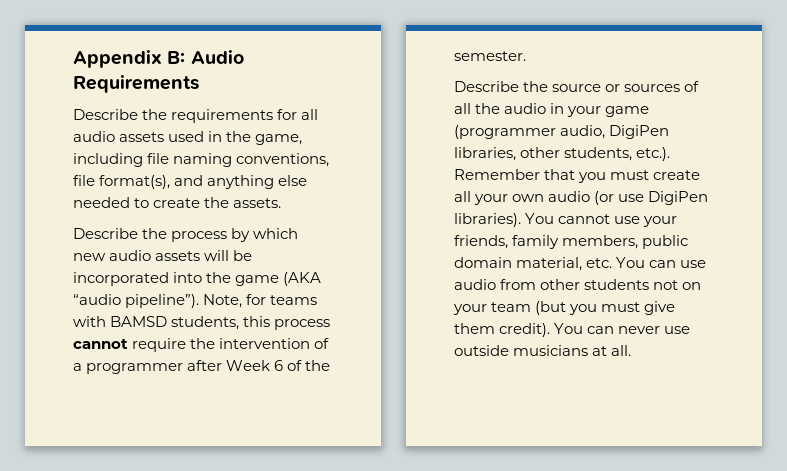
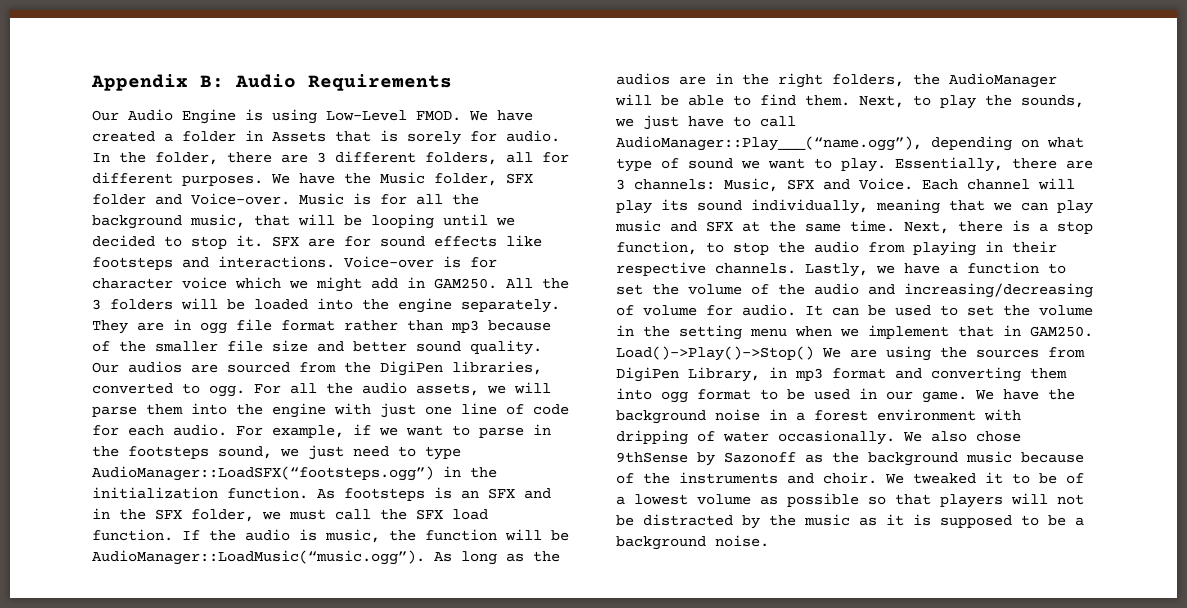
[73,109,319,123] [73,131,303,145] [73,153,330,167] [73,175,308,189] [73,197,282,208] [73,228,299,242] [73,250,253,261] [73,272,322,286] [73,294,318,308] [73,316,331,330] [73,338,330,352] [73,360,331,374] [454,51,526,61] [454,81,700,92] [454,103,650,117] [454,125,670,139] [454,147,671,161] [454,169,701,183] [454,191,709,205] [454,213,678,227] [454,235,689,249] [454,257,707,271] [454,279,702,290] [453,301,676,315] [454,323,691,337] [454,345,632,356] Describe the requirements for all audio assets used in the game, including file naming conventions, file format(s), and anything else needed to create the assets. // Describe the process by which new audio assets will be incorporated into the game (AKA “audio pipeline”). Note, for teams with BAMSD students, this process cannot require the intervention of a programmer after Week 6 of the semester. // Describe the source or sources of all the audio in your game (programmer audio, DigiPen libraries, other students, etc.). Remember that you must create all your own audio (or use DigiPen libraries). You cannot use your friends, family members, public domain material, etc. You can use audio from other students not on your team (but you must give them credit). You can never use outside musicians at all. -> [92,109,533,124] [92,130,560,145] [92,151,569,165] [92,172,533,186] [92,193,479,205] [92,214,515,229] [92,235,542,249] [92,256,497,270] [92,277,569,292] [92,298,560,313] [92,319,551,334] [92,340,542,355] [92,361,542,376] [92,382,551,397] [92,403,569,418] [92,424,551,438] [92,445,461,460] [92,466,497,481] [92,487,551,501] [92,508,488,522] [92,529,569,543] [92,550,560,565] [616,73,1057,88] [615,94,1084,109] [615,115,796,130] [616,136,1084,151] [616,157,1093,172] [616,178,1075,192] [616,199,1093,214] [615,220,1093,234] [616,241,1057,256] [616,262,1066,277] [616,283,1093,298] [616,304,1093,316] [616,325,1093,340] [616,346,1085,361] [616,367,1067,382] [616,388,1075,403] [616,409,1021,424] [616,430,1021,445] [616,451,1084,466] [616,472,1084,484] [616,493,1084,508] [616,514,1084,529] [616,535,769,550] Our Audio Engine is using Low-Level FMOD. We have created a folder in Assets that is sorely for audio. In the folder, there are 3 different folders, all for different purposes. We have the Music folder, SFX folder and Voice-over. Music is for all the background music, that will be looping until we decided to stop it. SFX are for sound effects like footsteps and interactions. Voice-over is for character voice which we might add in GAM250. All the 3 folders will be loaded into the engine separately. They are in ogg file format rather than mp3 because of the smaller file size and better sound quality. Our audios are sourced from the DigiPen libraries, converted to ogg. For all the audio assets, we will parse them into the engine with just one line of code for each audio. For example, if we want to parse in the footsteps sound, we just need to type AudioManager::LoadSFX(“footsteps.ogg”) in the initialization function. As footsteps is an SFX and in the SFX folder, we must call the SFX load function. If the audio is music, the function will be AudioManager::LoadMusic(“music.ogg”). As long as the audios are in the right folders, the AudioManager will be able to find them. Next, to play the sounds, we just have to call AudioManager::Play___(“name.ogg”), depending on what type of sound we want to play. Essentially, there are 3 channels: Music, SFX and Voice. Each channel will play its sound individually, meaning that we can play music and SFX at the same time. Next, there is a stop function, to stop the audio from playing in their respective channels. Lastly, we have a function to set the volume of the audio and increasing/decreasing of volume for audio. It can be used to set the volume in the setting menu when we implement that in GAM250. Load()->Play()->Stop() We are using the sources from DigiPen Library, in mp3 format and converting them into ogg format to be used in our game. We have the background noise in a forest environment with dripping of water occasionally. We also chose 9thSense by Sazonoff as the background music because of the instruments and choir. We tweaked it to be of a lowest volume as possible so that players will not be distracted by the music as it is supposed to be a background noise.

